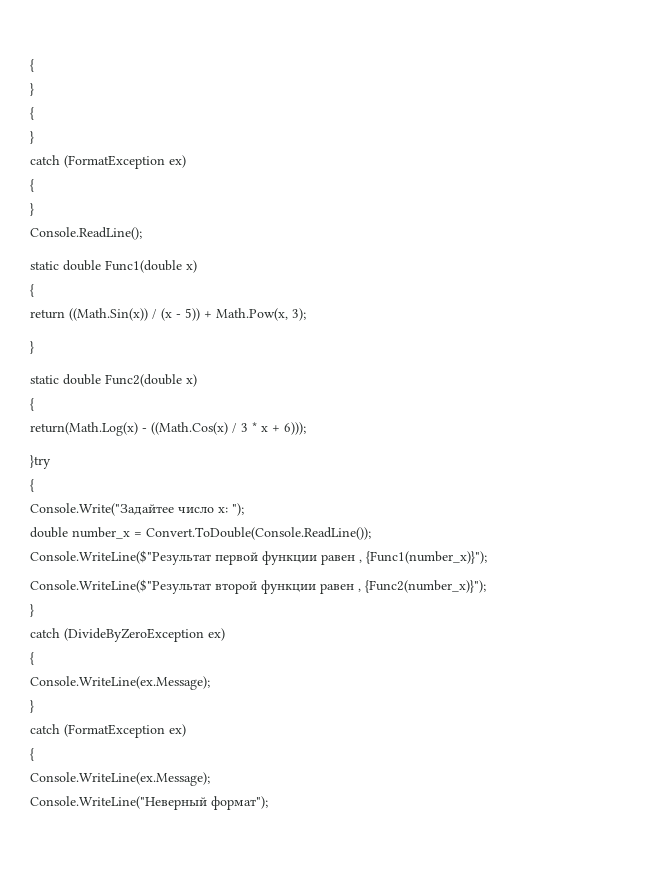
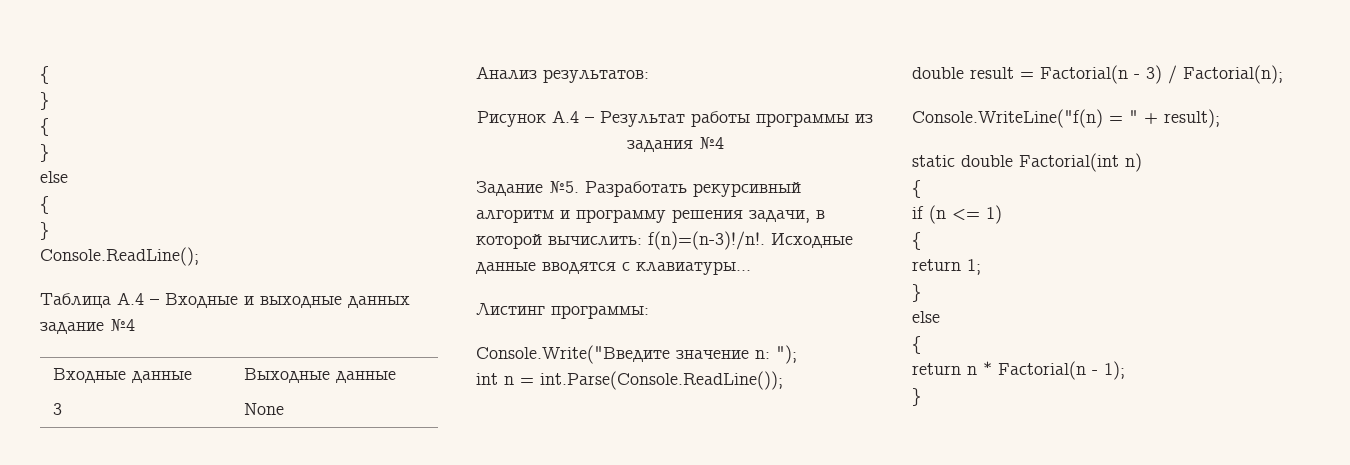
[30,155,186,169] catch (FormatException ex) -> [40,171,68,183] else
[30,260,197,273] [30,284,34,297] [30,308,306,321] [30,341,34,354] [30,374,197,387] [30,398,34,411] [30,422,306,436] [30,455,51,469] [30,479,34,492] [30,503,244,516] [30,527,371,540] [30,550,487,565] [30,579,486,594] [30,604,34,617] [30,628,225,642] [30,652,34,665] [30,676,210,690] [30,700,34,713] [30,724,186,738] [30,748,34,761] [30,772,210,786] [30,796,268,810] static double Func1(double x) // { // return ((Math.Sin(x)) / (x - 5)) + Math.Pow(x, 3); // } // static double Func2(double x) // { // return(Math.Log(x) - ((Math.Cos(x) / 3 * x + 6))); // }try // { // Console.Write("Задайтее число х: "); // double number_x = Convert.ToDouble(Console.ReadLine()); // Console.WriteLine($"Результат первой функции равен , {Func1(number_x)}"); // Console.WriteLine($"Результат второй функции равен , {Func2(number_x)}"); // } // catch (DivideByZeroException ex) // { // Console.WriteLine(ex.Message); // } // catch (FormatException ex) // { // Console.WriteLine(ex.Message); // Console.WriteLine("Неверный формат"); -> [40,292,410,308] [40,319,135,334] [53,368,193,383] [244,368,397,383] [53,403,63,415] [244,403,285,415] [476,66,649,83] [477,110,873,127] [626,137,724,152] [476,181,801,197] [476,209,825,223] [476,231,853,250] [476,261,751,275] [476,303,649,319] [476,345,797,364] [476,371,783,390] [912,65,1283,84] [912,109,1220,128] [912,153,1142,172] [912,180,921,198] [912,205,1002,224] [912,232,921,250] [912,259,981,275] [912,284,921,302] [912,311,940,323] [912,336,921,354] [912,361,1125,380] [912,388,921,406] Таблица А.4 – Входные и выходные данных задание №4 // Входные данные | Выходные данные // 3 | None // Анализ результатов: // Рисунок А.4 – Результат работы программы из задания №4 // Задание №5. Разработать рекурсивный алгоритм и программу решения задачи, в которой вычислить: f(n)=(n-3)!/n!. Исходные данные вводятся с клавиатуры... // Листинг программы: // Console.Write("Введите значение n: "); // int n = int.Parse(Console.ReadLine()); // double result = Factorial(n - 3) / Factorial(n); // Console.WriteLine("f(n) = " + result); // static double Factorial(int n) // { // if (n <= 1) // { // return 1; // } // else // { // return n * Factorial(n - 1); // }

